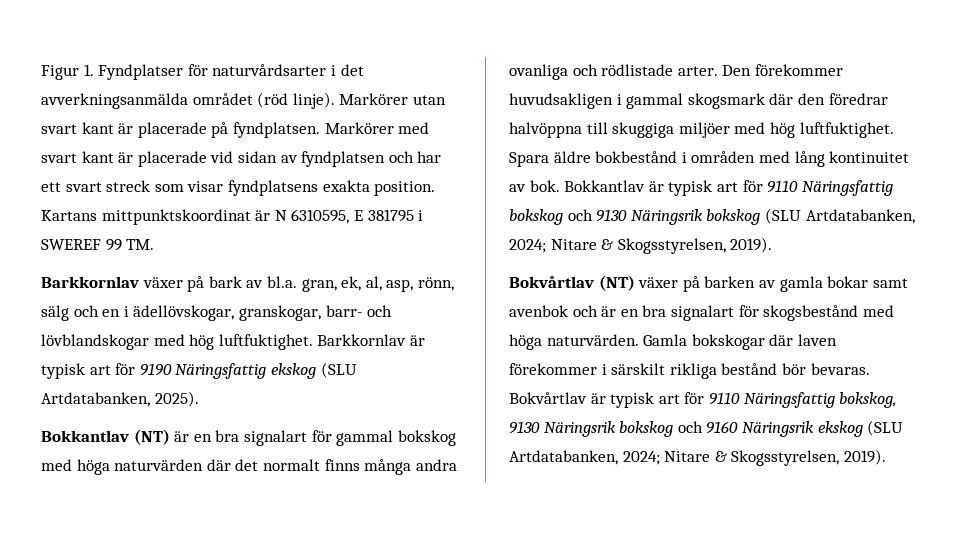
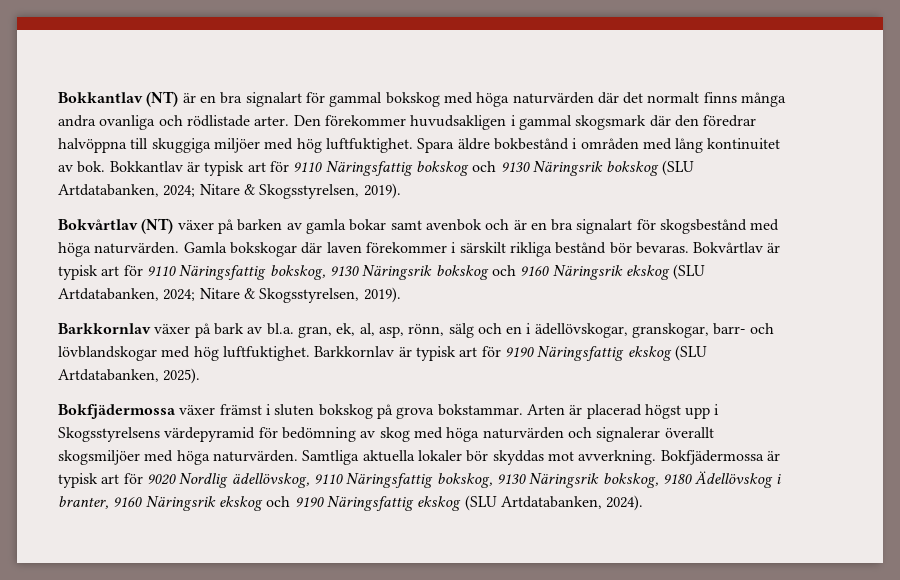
[41,64,364,80] [41,92,446,109] [41,122,430,138] [41,151,442,167] [41,180,436,196] [41,209,424,225] [41,239,155,251] [41,276,454,292] [41,305,393,321] [41,334,425,350] [41,362,357,379] [41,391,199,407] Figur 1. Fyndplatser för naturvårdsarter i det avverkningsanmälda området (röd linje). Markörer utan svart kant är placerade på fyndplatsen. Markörer med svart kant är placerade vid sidan av fyndplatsen och har ett svart streck som visar fyndplatsens exakta position. Kartans mittpunktskoordinat är N 6310595, E 381795 i SWEREF 99 TM. // Barkkornlav växer på bark av bl.a. gran, ek, al, asp, rönn, sälg och en i ädellövskogar, granskogar, barr- och lövblandskogar med hög luftfuktighet. Barkkornlav är typisk art för 9190 Näringsfattig ekskog (SLU Artdatabanken, 2025). // -> (58, 97) none
(886, 457) none -> [58,323,774,338] [58,345,707,361] [58,368,201,384] [58,404,720,419] [58,427,714,442] [58,450,780,465] [58,471,782,488] [58,495,644,511] // Barkkornlav växer på bark av bl.a. gran, ek, al, asp, rönn, sälg och en i ädellövskogar, granskogar, barr- och lövblandskogar med hög luftfuktighet. Barkkornlav är typisk art för 9190 Näringsfattig ekskog (SLU Artdatabanken, 2025). // Bokfjädermossa växer främst i sluten bokskog på grova bokstammar. Arten är placerad högst upp i Skogsstyrelsens värdepyramid för bedömning av skog med höga naturvärden och signalerar överallt skogsmiljöer med höga naturvärden. Samtliga aktuella lokaler bör skyddas mot avverkning. Bokfjädermossa är typisk art för 9020 Nordlig ädellövskog, 9110 Näringsfattig bokskog, 9130 Näringsrik bokskog, 9180 Ädellövskog i branter, 9160 Näringsrik ekskog och 9190 Näringsfattig ekskog (SLU Artdatabanken, 2024).

